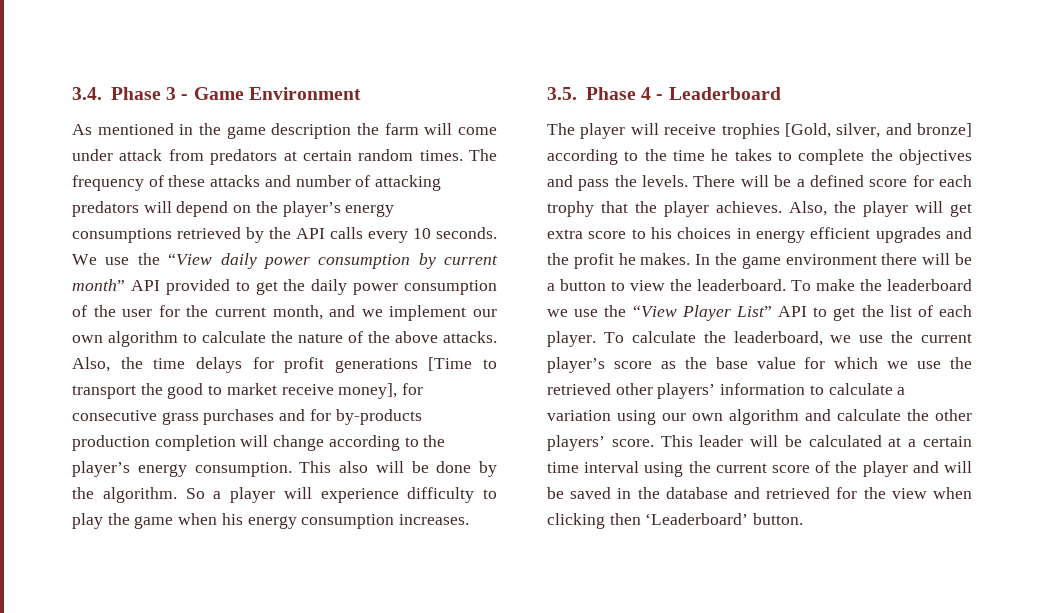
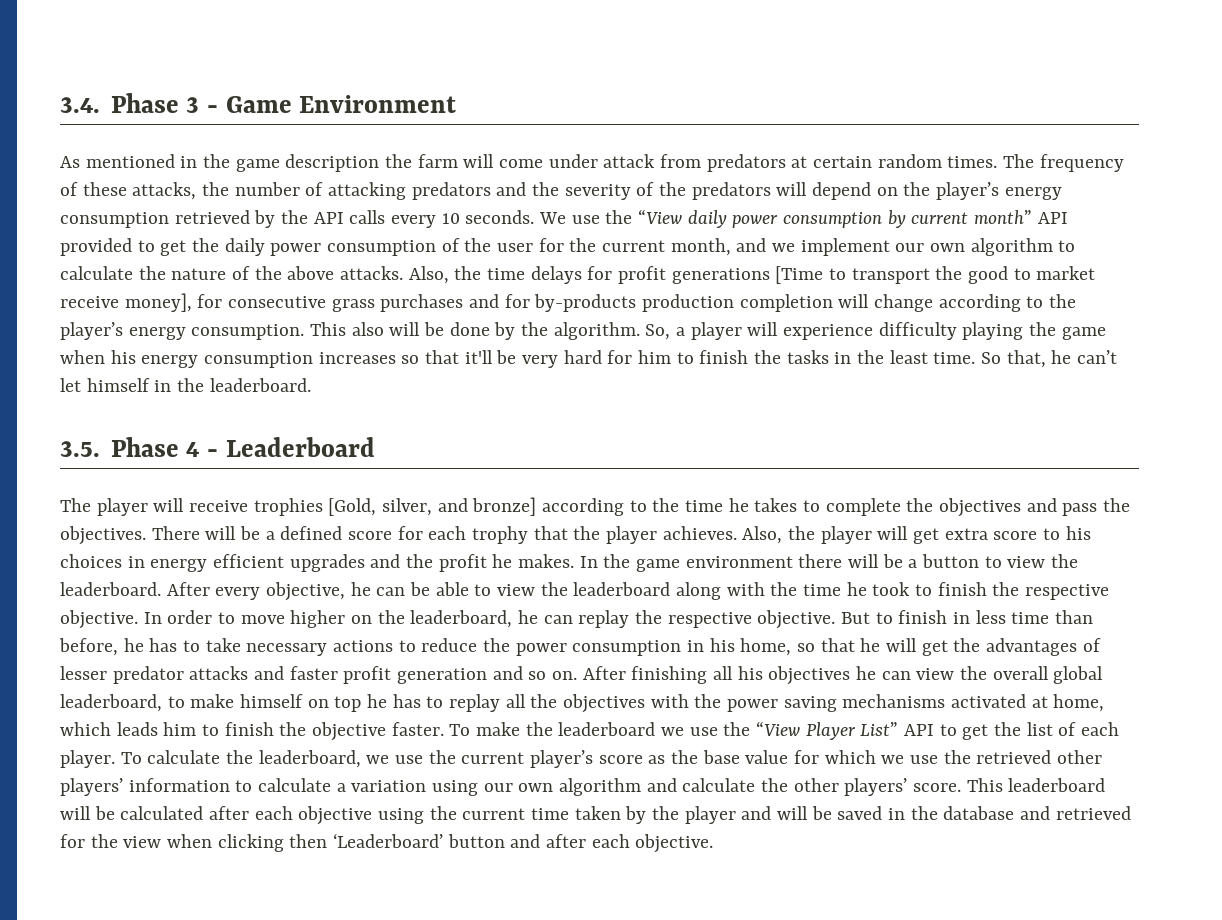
[210,175,291,187] attacks and -> [132,182,230,200] attacks, the
(139, 209) none -> [496,182,771,200] and the severity of the predators
[72,228,172,243] consumptions -> [60,212,169,228] consumption
[185,488,205,499] So -> [645,324,671,340] So,
[483,489,497,499] [72,513,103,529] to play -> [962,322,1024,340] playing
[399,514,470,525] increases. -> [318,350,1118,368] [60,378,311,392] increases so that it'll be very hard for him to finish the tasks in the least time. So that, he can’t let himself in the leaderboard.
[642,175,689,187] levels. -> [60,526,146,545] objectives.
(786, 285) none -> [166,582,1110,601] [60,610,1094,629] [59,638,1101,656] [60,666,1104,685] [60,694,1105,713] [60,722,444,741] After every objective, he can be able to view the leaderboard along with the time he took to finish the respective objective. In order to move higher on the leaderboard, he can replay the respective objective. But to finish in less time than before, he has to take necessary actions to reduce the power consumption in his home, so that he will get the advantages of lesser predator attacks and faster profit generation and so on. After finishing all his objectives he can view the overall global leaderboard, to make himself on top he has to replay all the objectives with the power saving mechanisms activated at home, which leads him to finish the objective faster.
[699,435,744,447] leader -> [1008,778,1106,792] leaderboard
[888,436,972,447] [547,461,831,477] at a certain time interval using the current score of -> [209,806,647,825] after each objective using the current time taken by
[753,513,804,525] button. -> [447,834,714,853] button and after each objective.

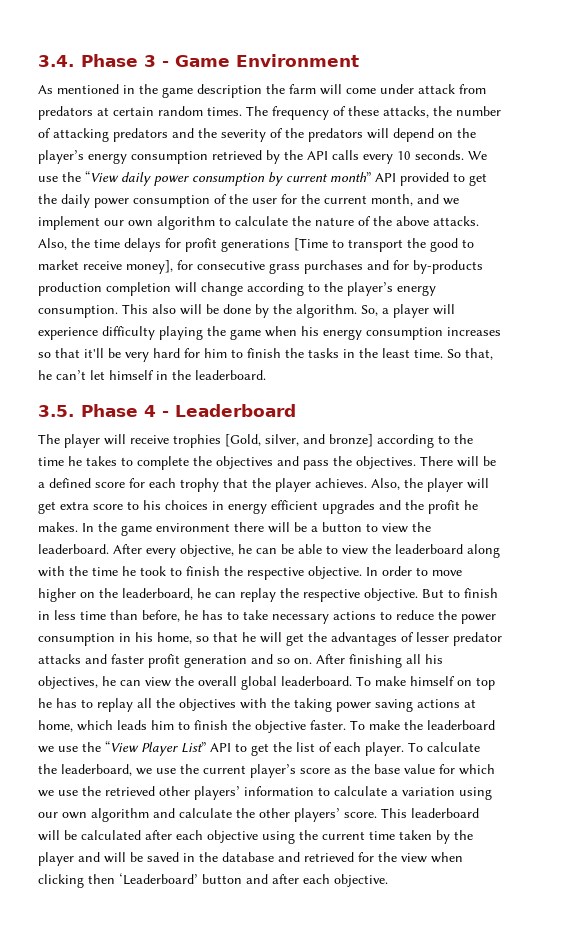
[768,666,851,685] objectives -> [38,676,98,689] objectives,
[60,694,185,712] leaderboard, to -> [281,676,371,686] leaderboard. To
(722, 701) none -> [294,698,332,712] taking
[842,694,1027,708] mechanisms activated -> [417,699,460,708] actions

